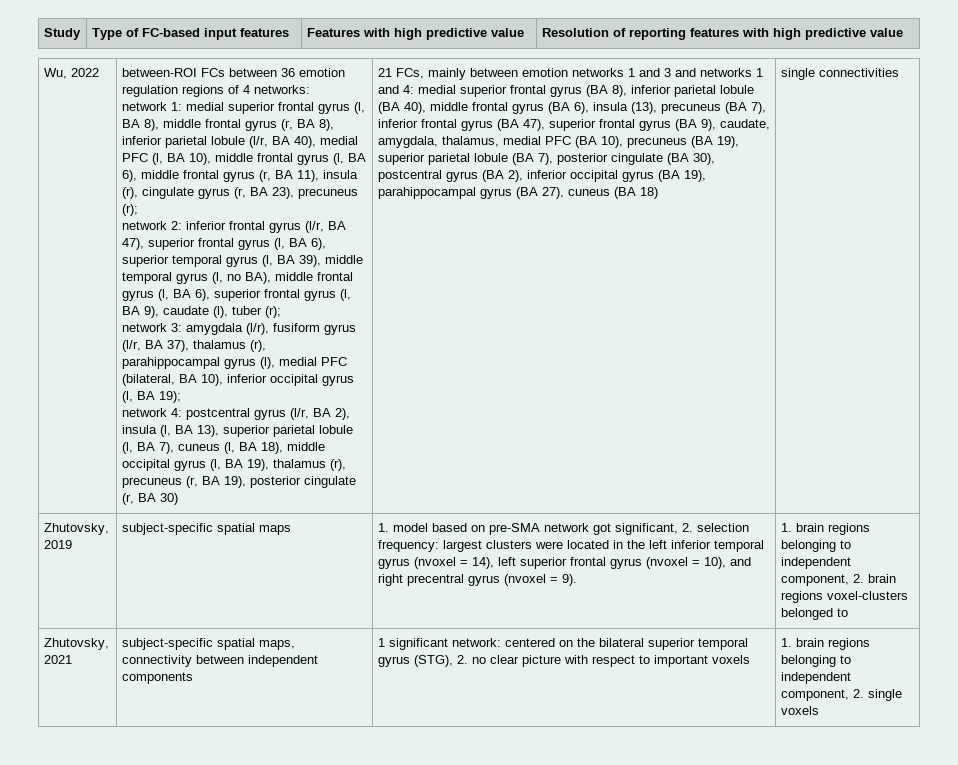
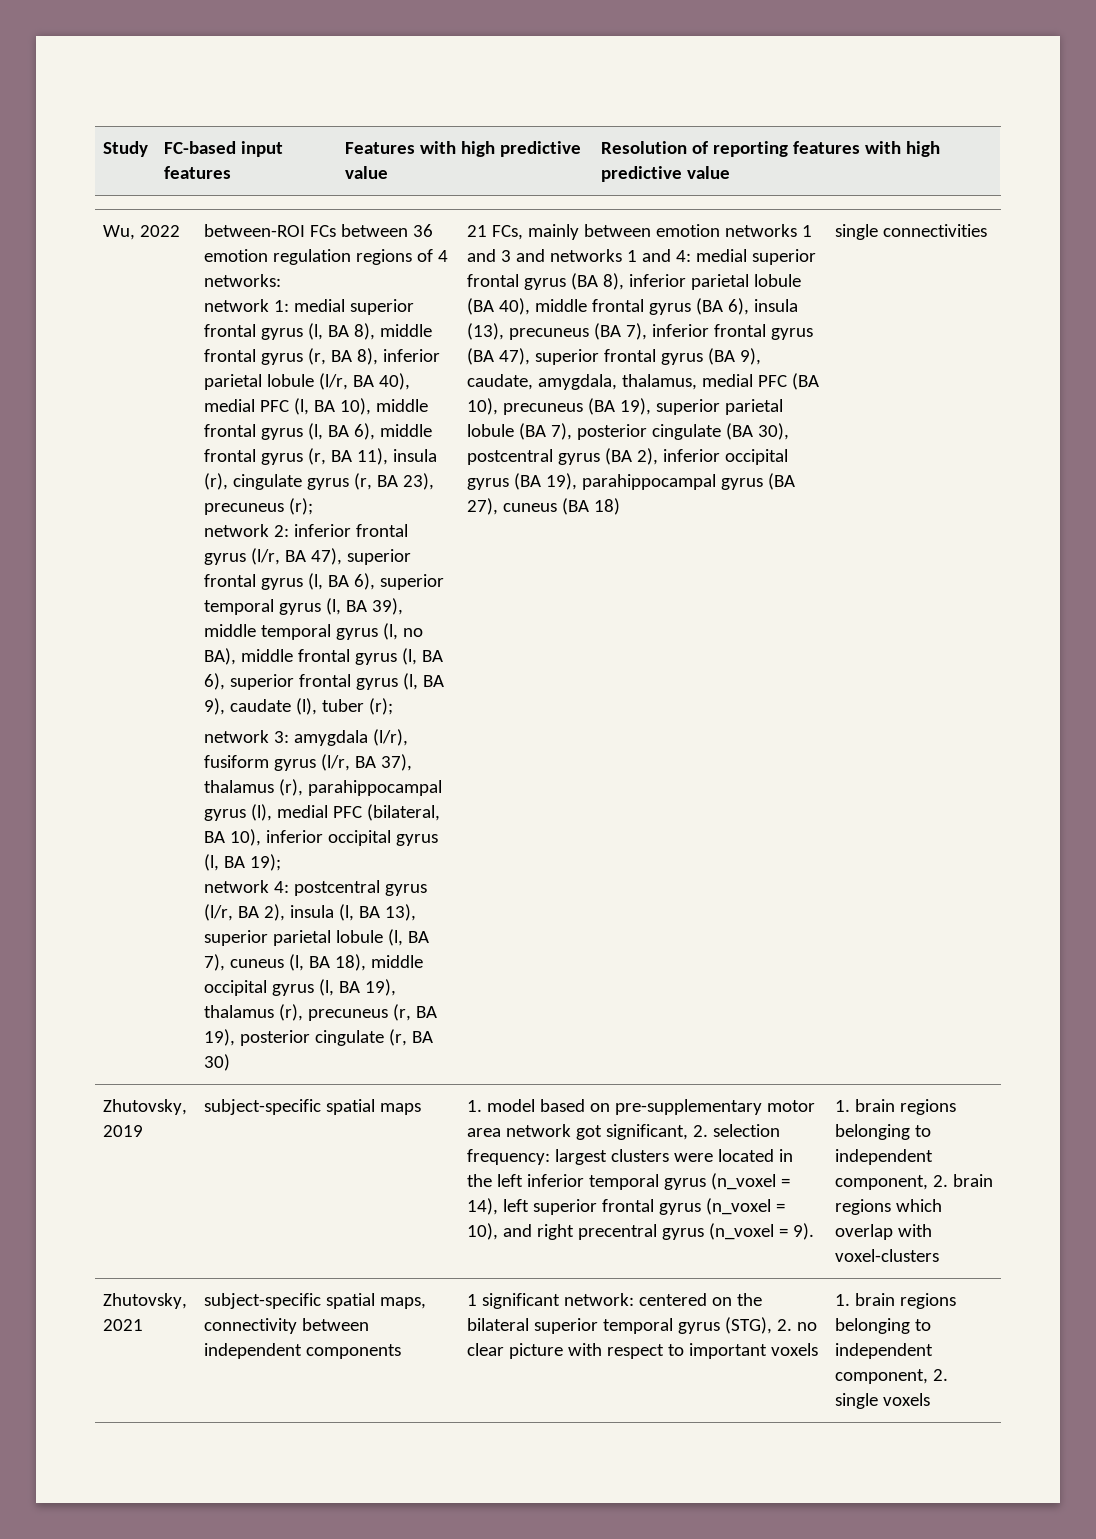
[91,28,139,40] Type of -> (148, 149) none
[488,523,540,535] pre-SMA -> [614,1099,815,1115] [466,1128,501,1137] pre-supplementary motor area
[413,557,456,569] (nvoxel -> [710,1173,776,1190] (n_voxel
[645,557,688,569] (nvoxel -> [705,1198,771,1215] (n_voxel
[503,574,546,586] (nvoxel -> [708,1223,774,1240] (n_voxel
(823, 597) none -> [895,1199,942,1212] [834,1224,932,1240] which overlap with
[780,608,848,620] belonged to -> (939, 1255) none

